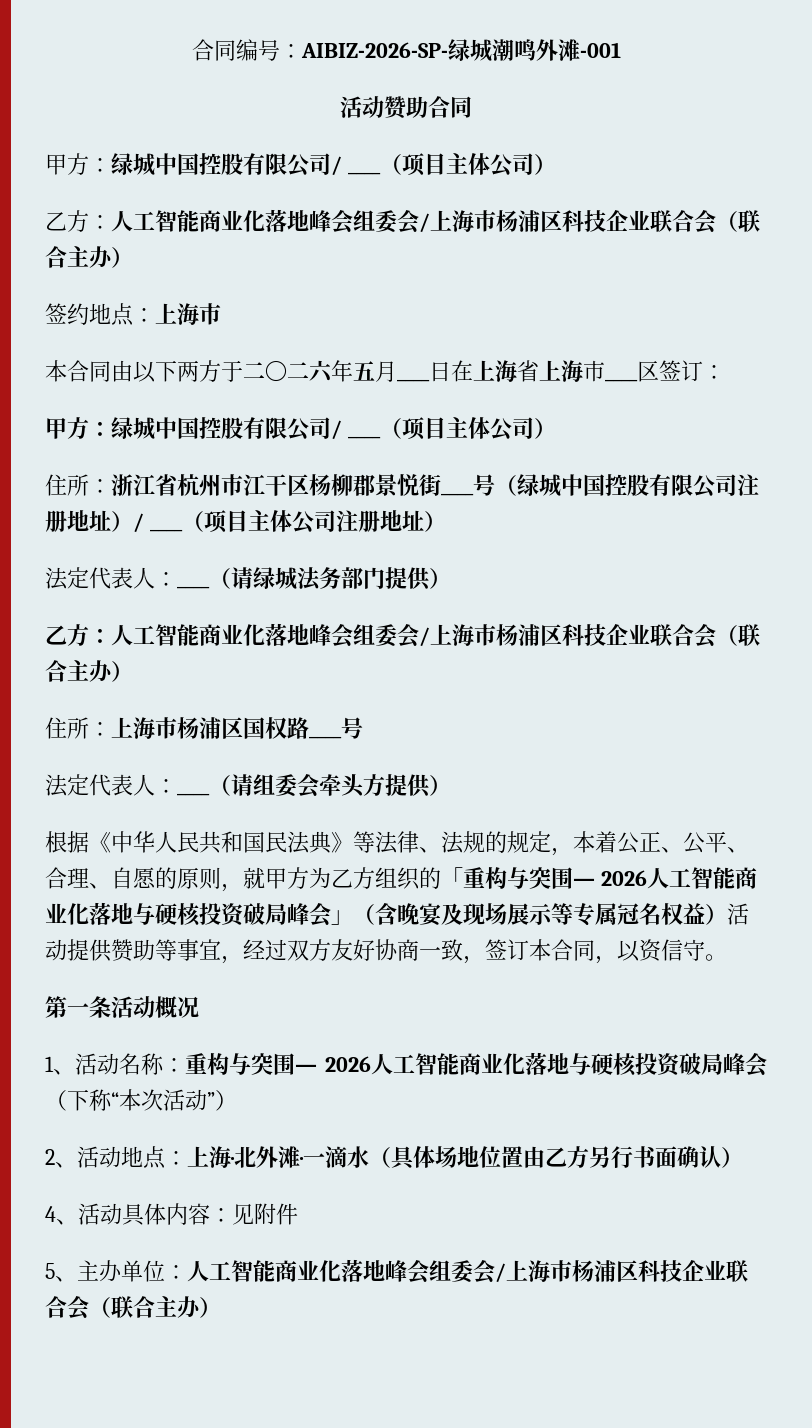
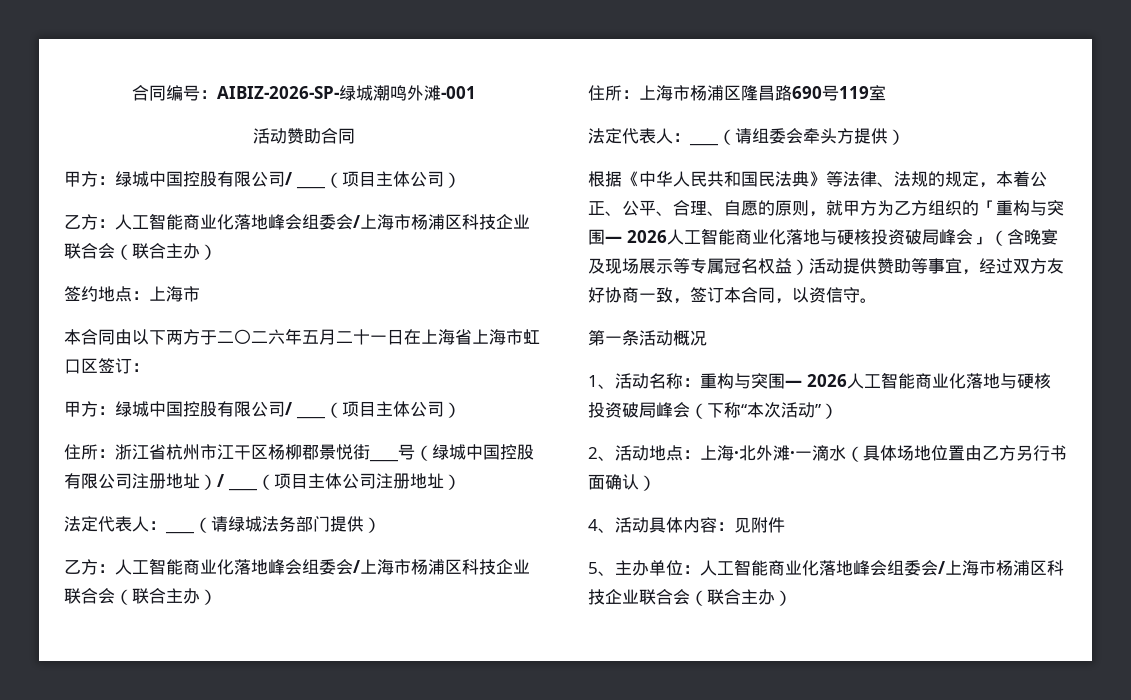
[397,379,430,382] ____ -> [336,329,387,345] 二十一
[605,379,638,382] ____ -> [523,329,540,344] [64,359,81,374] 虹口
[243,717,363,739] 国权路____号 -> [741,85,886,101] 隆昌路690号119室

